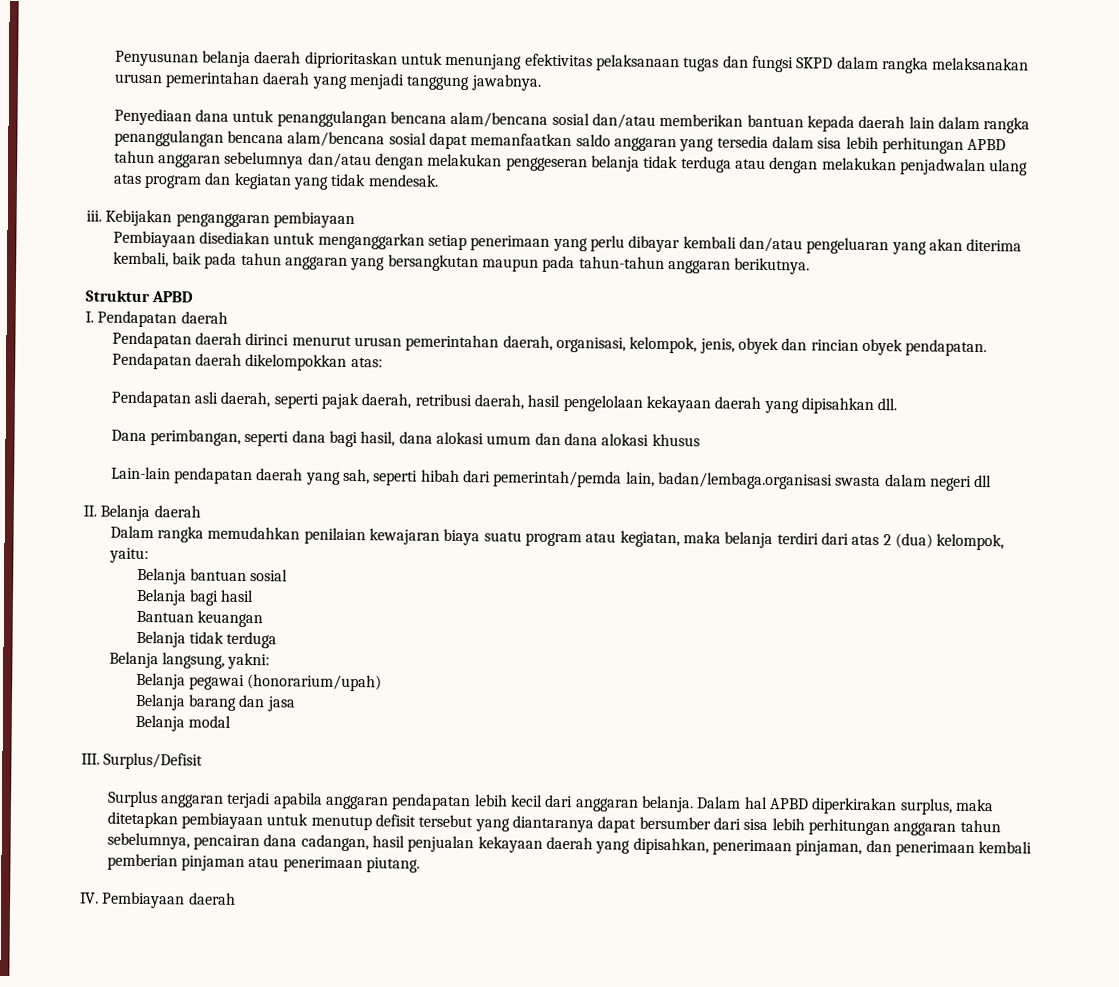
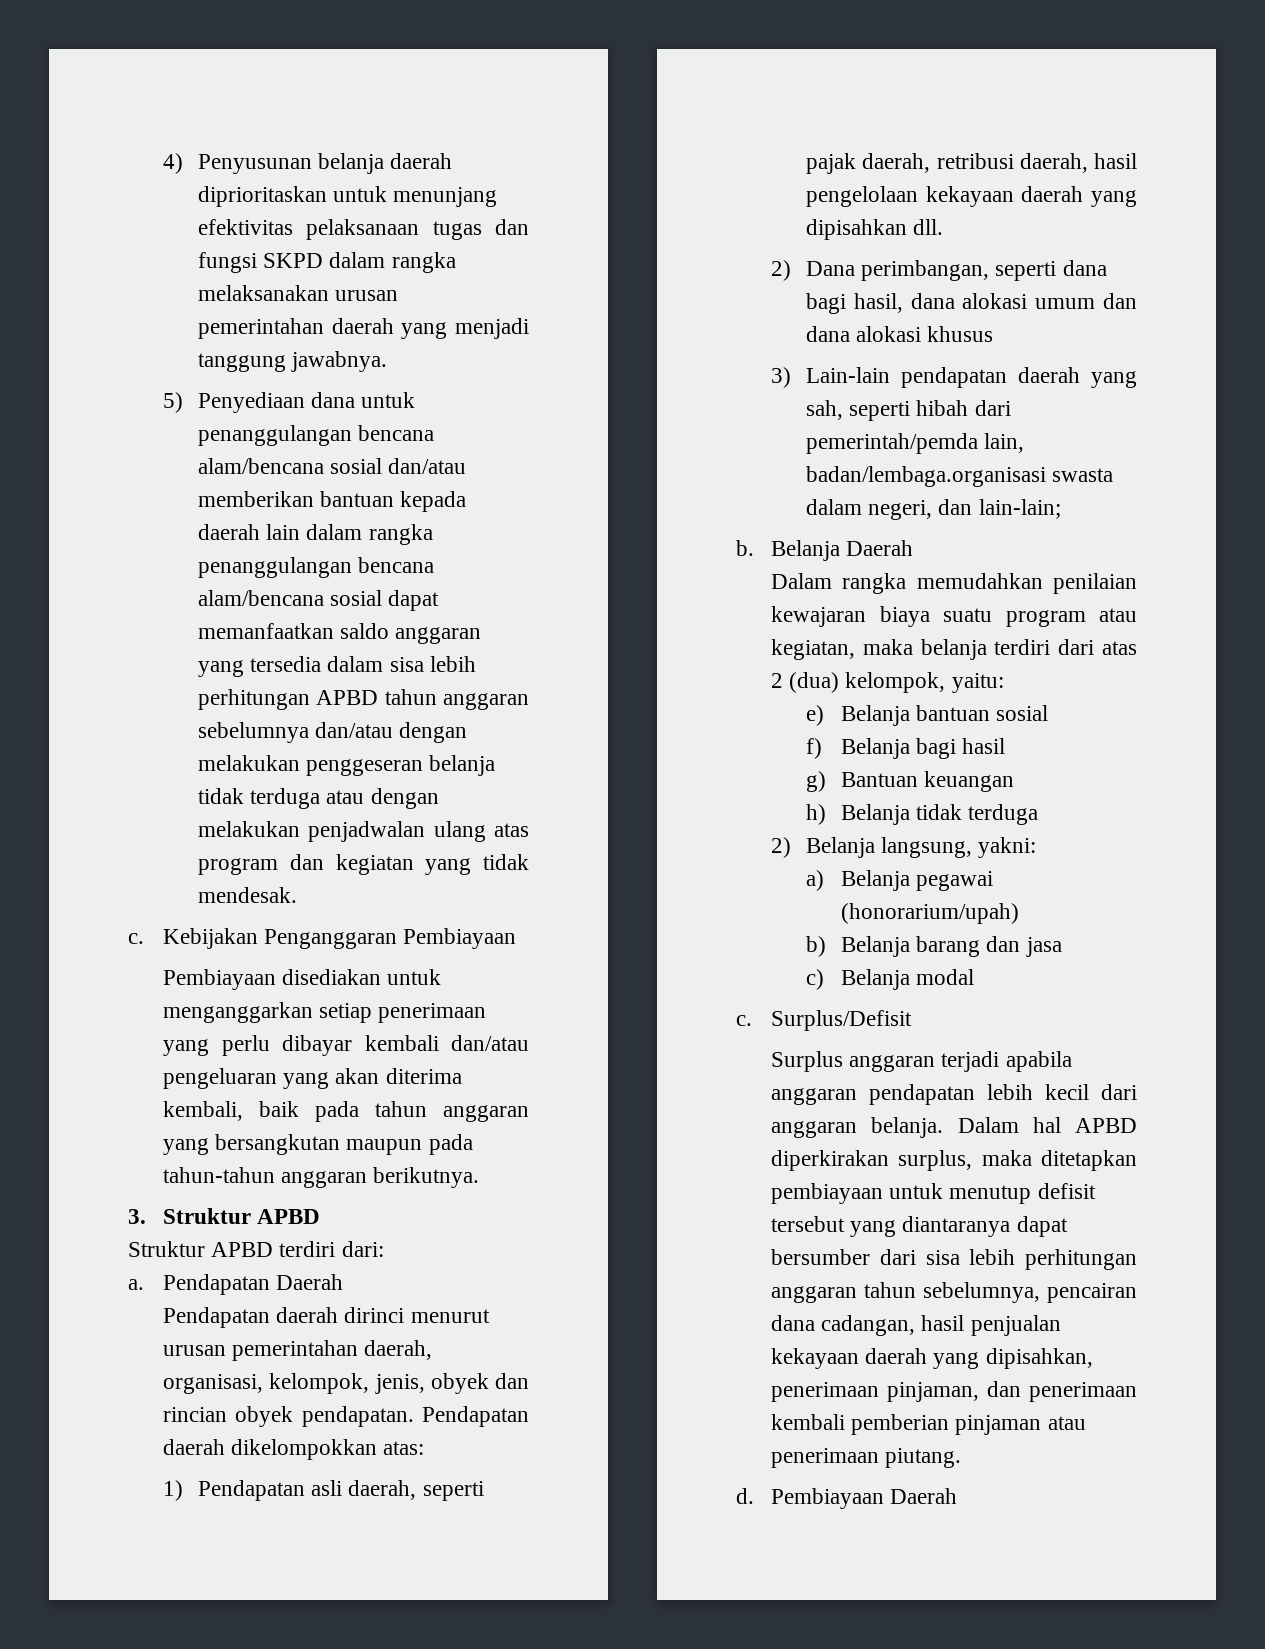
(114, 58) none -> [163,153,184,174] 4)
(542, 82) none -> [163,392,184,413] 5)
[86,209,355,229] iii. Kebijakan penganggaran pembiayaan -> [128,928,517,949] c. Kebijakan Penganggaran Pembiayaan
(811, 266) none -> [128,1209,146,1224] 3.
[85,310,228,328] I. Pendapatan daerah -> [128,1241,384,1257] [128,1274,344,1295] Struktur APBD terdiri dari: // a. Pendapatan Daerah
(383, 362) none -> [163,1480,184,1501] 1)
(898, 404) none -> [771,260,792,281] 2)
(700, 440) none -> [771,367,792,388] 3)
[930,474,993,491] [83,504,201,522] negeri dll // II. Belanja daerah -> [868,499,1061,520] [736,540,914,561] negeri, dan lain-lain; // b. Belanja Daerah
(149, 555) none -> [806,705,825,726] e)
(289, 575) none -> [806,738,823,759] f)
(255, 596) none -> [806,771,827,792] g)
(264, 619) none -> [806,804,827,825] h)
(278, 640) none -> [771,837,792,858] 2)
(271, 661) none -> [806,870,825,891] a)
(383, 683) none -> [806,936,827,957] b)
(296, 704) none -> [806,969,825,990] c)
[81,753,100,765] III. -> [736,1015,752,1026] c.
[80,891,236,909] IV. Pembiayaan daerah -> [736,1488,958,1509] d. Pembiayaan Daerah

